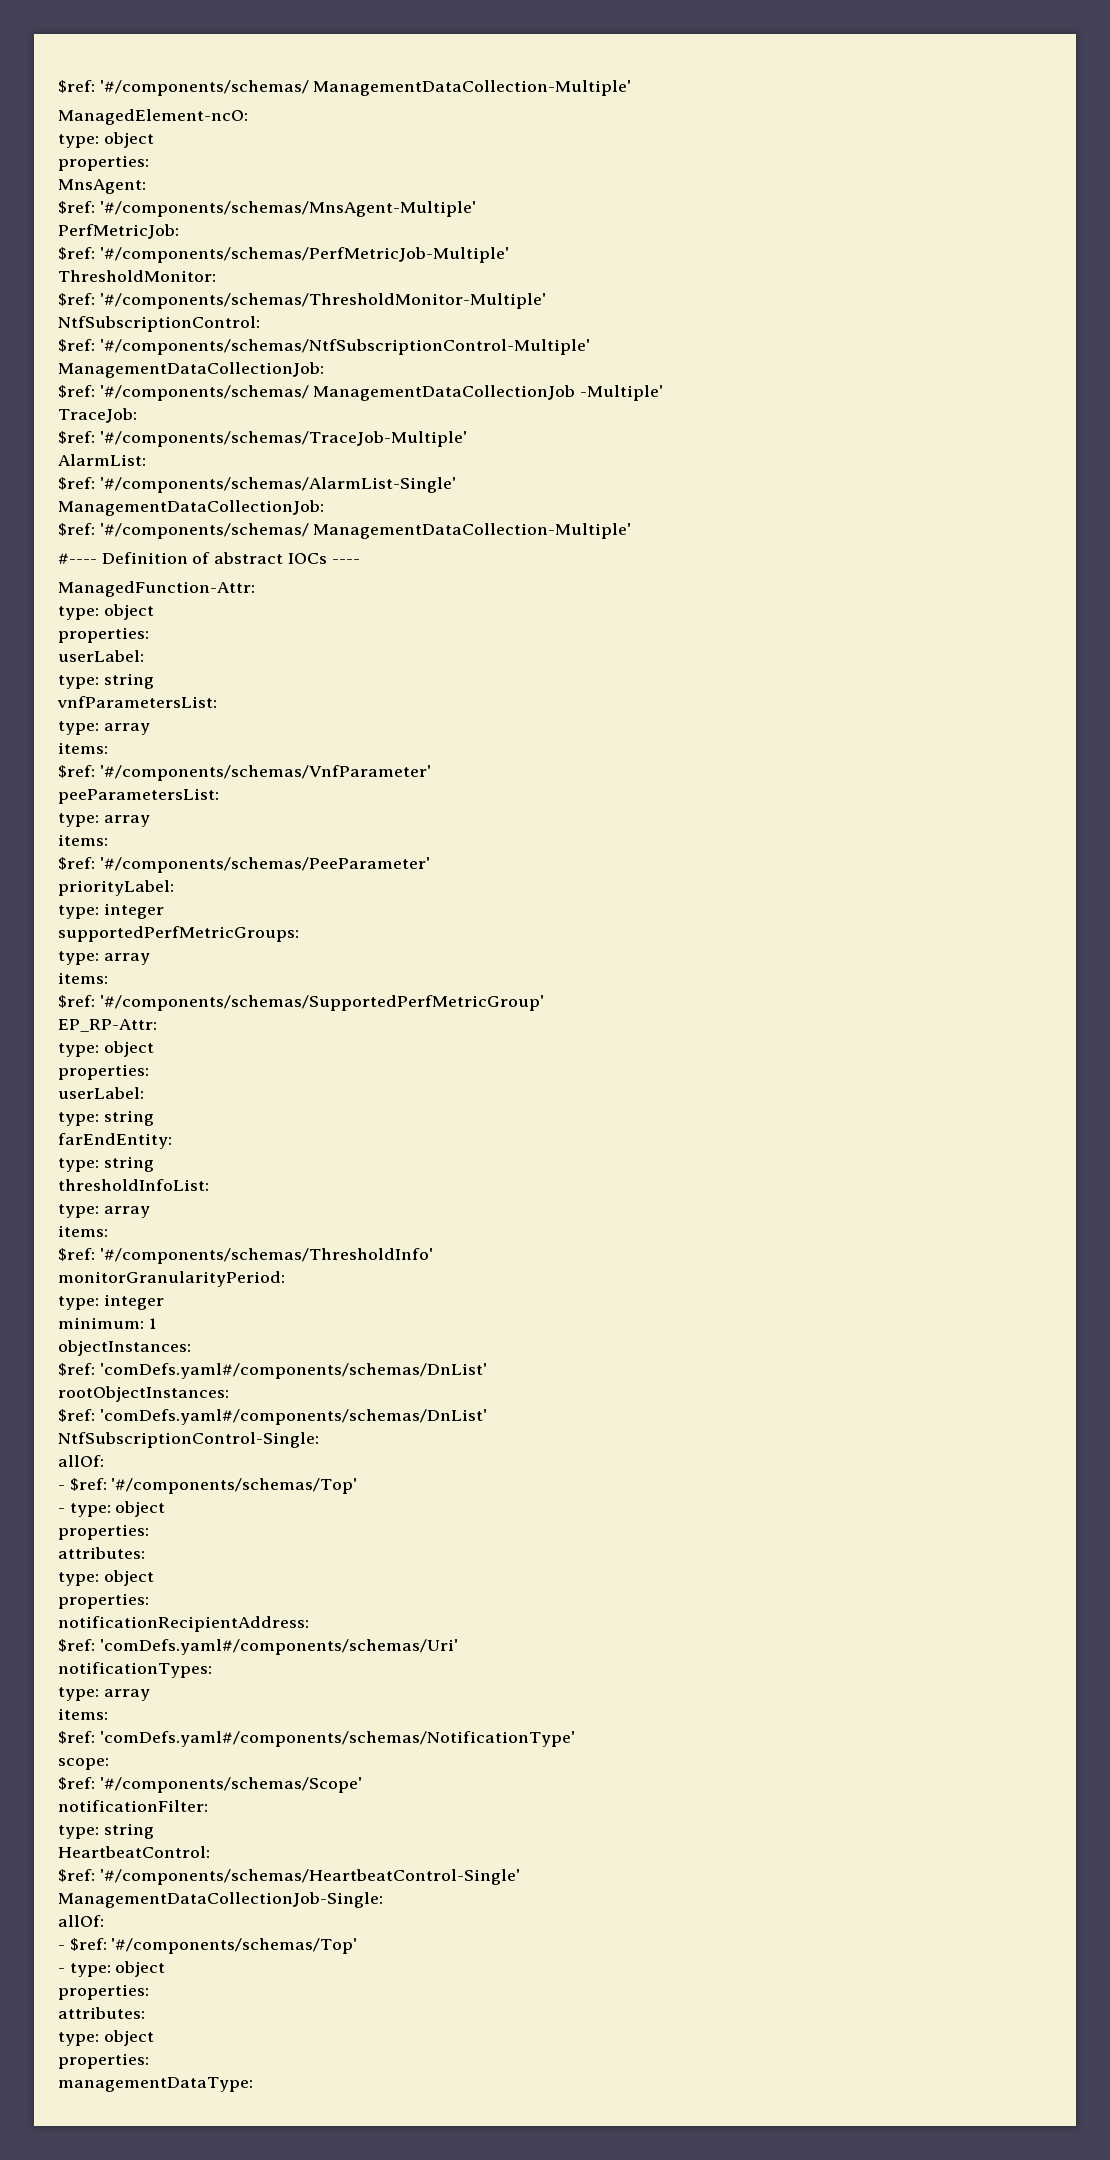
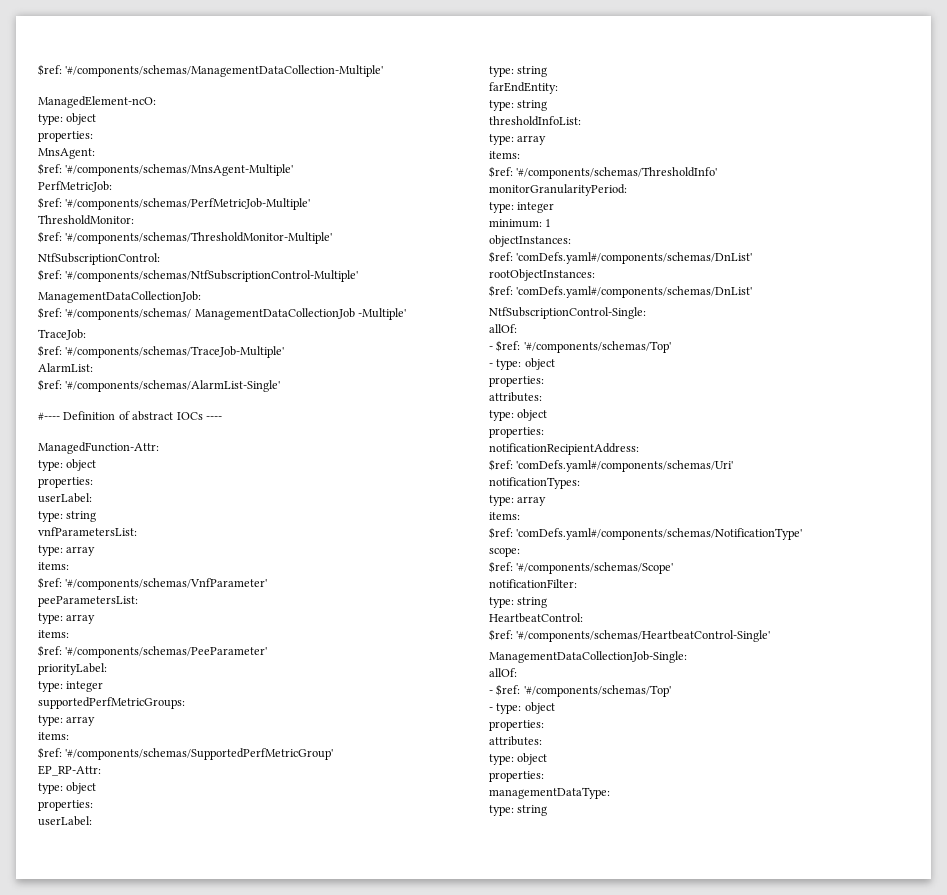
[58,80,632,96] $ref: '#/components/schemas/ ManagementDataCollection-Multiple' -> [38,64,384,77] $ref: '#/components/schemas/ManagementDataCollection-Multiple'
[58,500,324,516] [58,523,632,539] // ManagementDataCollectionJob: // $ref: '#/components/schemas/ ManagementDataCollection-Multiple' -> (281, 386) none
(253, 2084) none -> [489,805,548,816] // type: string

